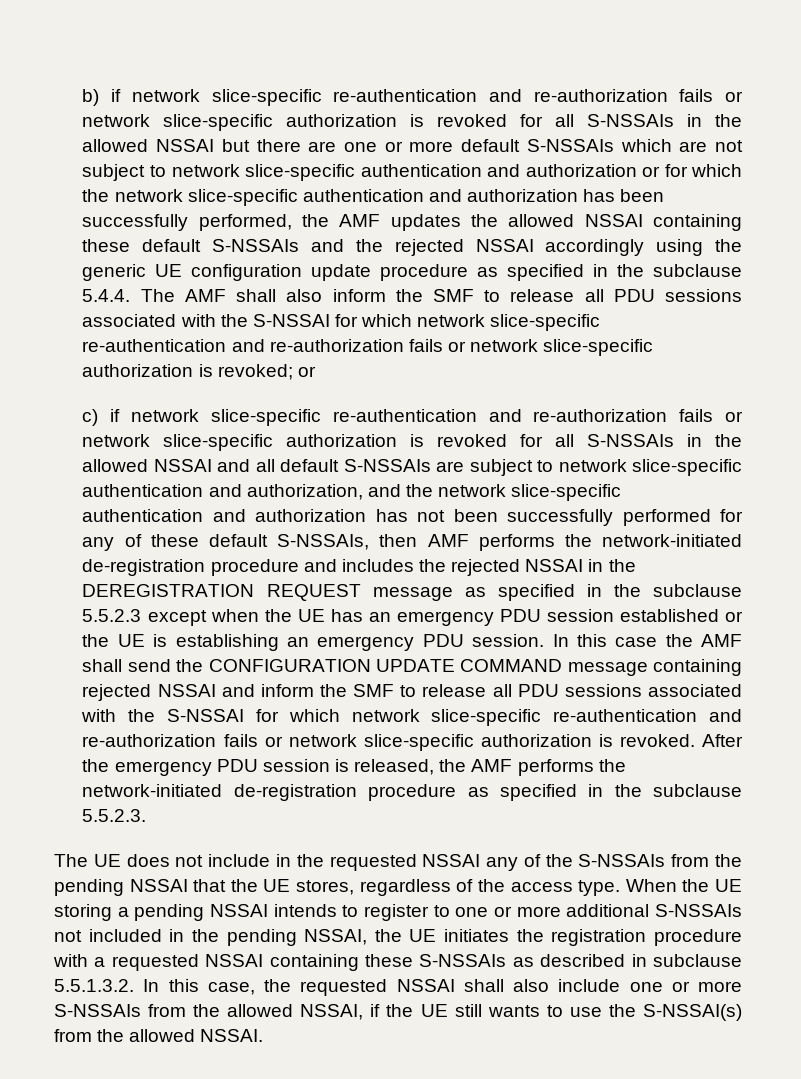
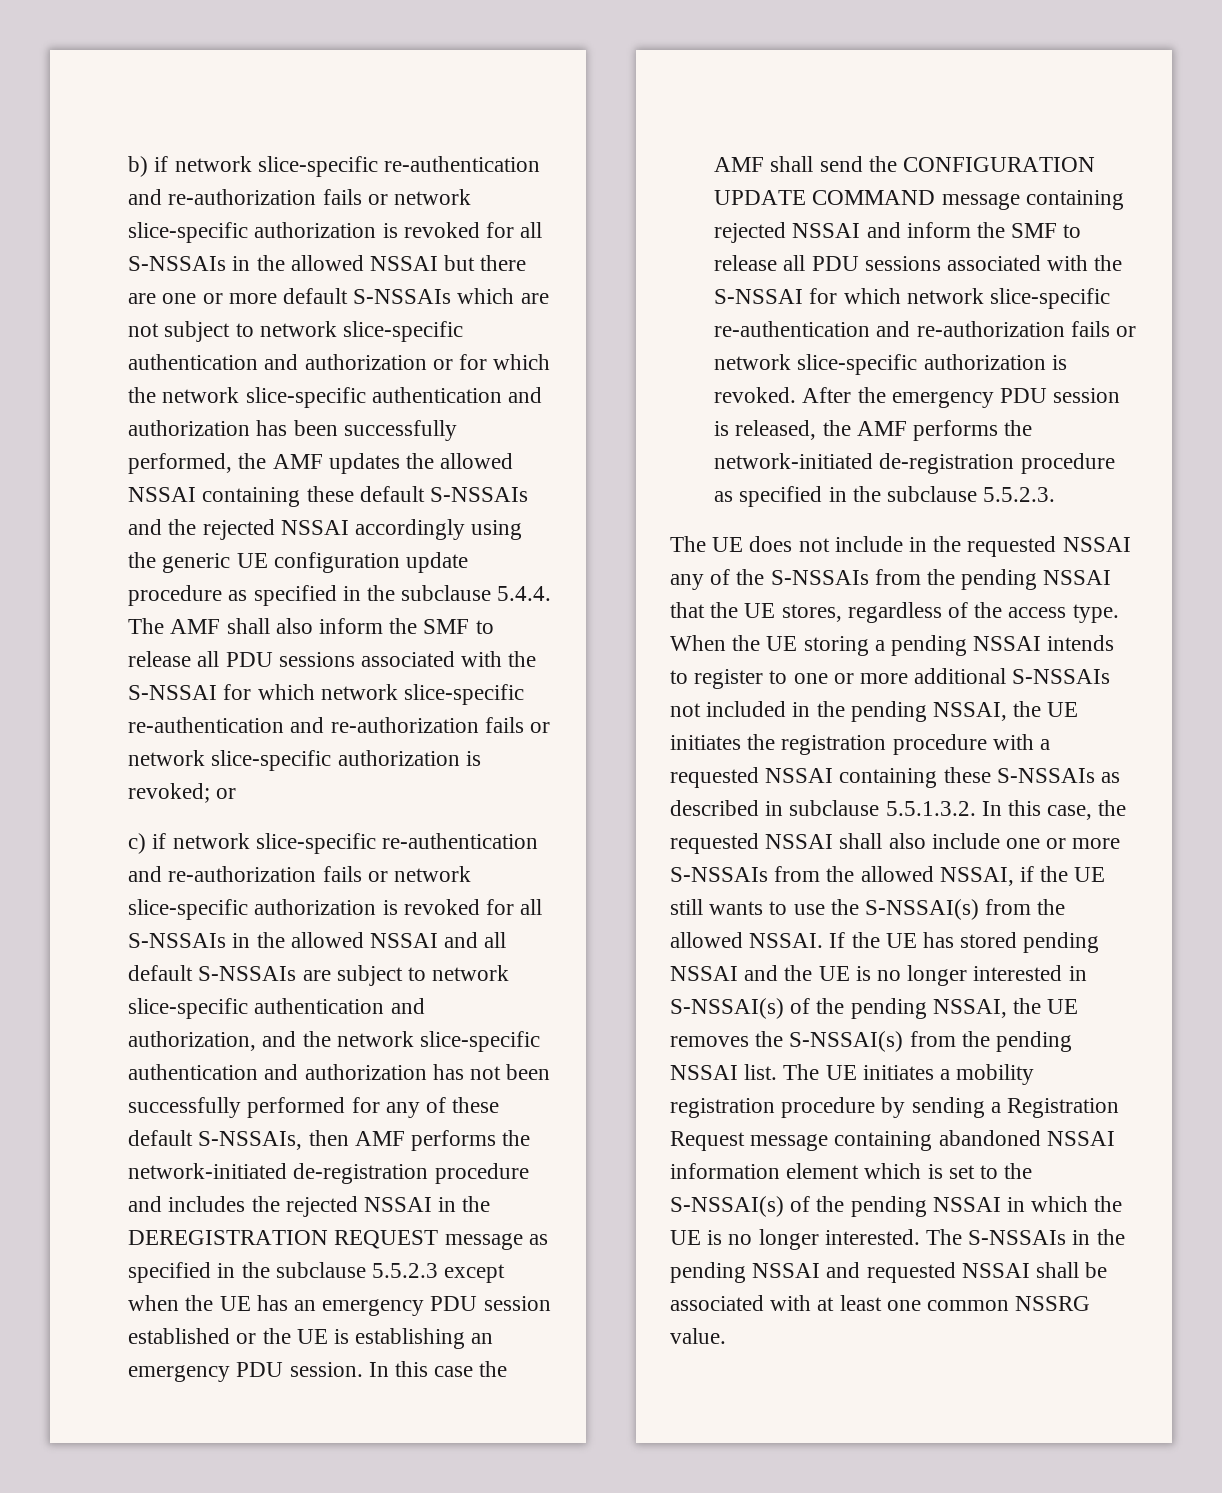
(264, 1035) none -> [829,932,1100,953] [670,965,1087,986] [670,998,1079,1019] [670,1031,1073,1052] [670,1064,1035,1085] [670,1097,1120,1118] [670,1130,1115,1151] [670,1163,1033,1179] [670,1196,1123,1217] [670,1229,1125,1250] [670,1262,1108,1283] [670,1295,1091,1311] [670,1328,726,1344] If the UE has stored pending NSSAI and the UE is no longer interested in S-NSSAI(s) of the pending NSSAI, the UE removes the S-NSSAI(s) from the pending NSSAI list. The UE initiates a mobility registration procedure by sending a Registration Request message containing abandoned NSSAI information element which is set to the S-NSSAI(s) of the pending NSSAI in which the UE is no longer interested. The S-NSSAIs in the pending NSSAI and requested NSSAI shall be associated with at least one common NSSRG value.

